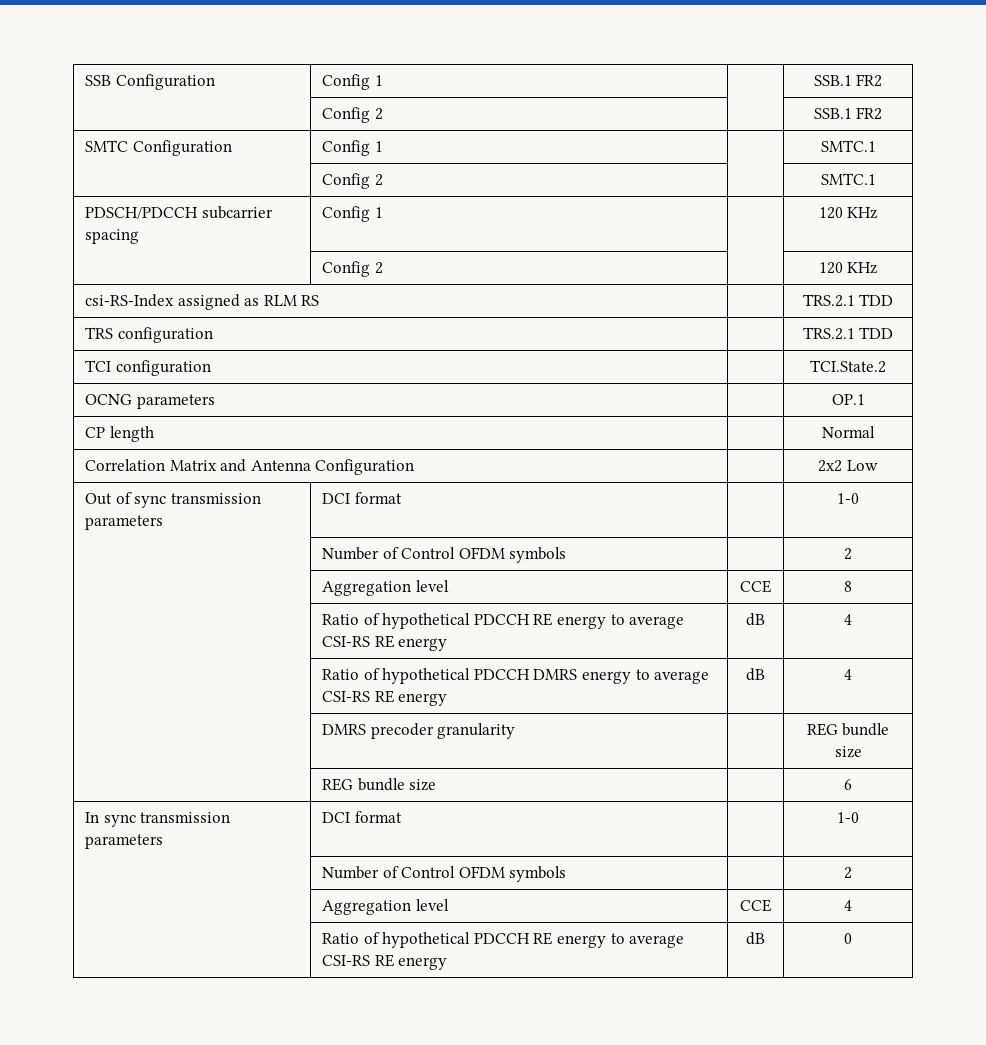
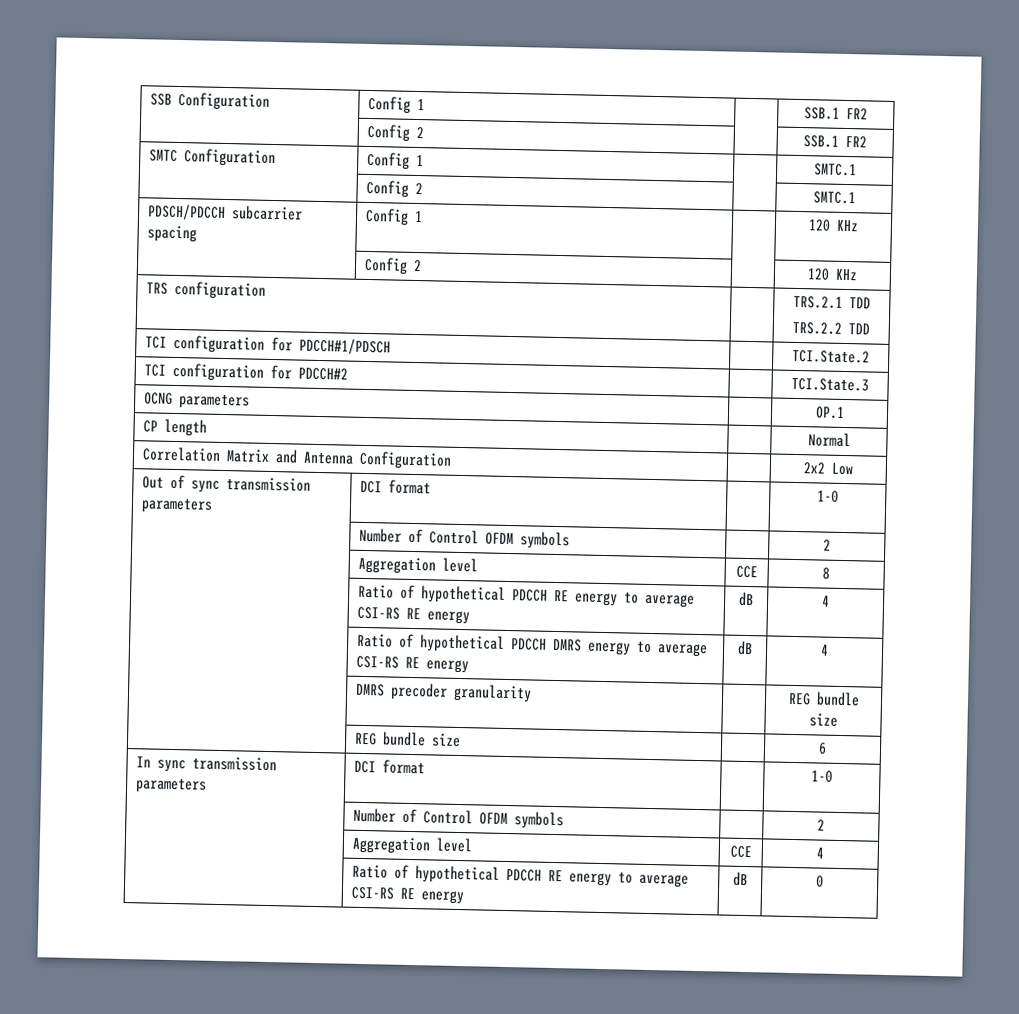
[84,294,320,310] [802,294,894,307] // csi-RS-Index assigned as RLM RS | | TRS.2.1 TDD -> (858, 274) none
[84,360,211,376] // TCI configuration -> [792,321,870,335] [145,334,392,356] // TRS.2.2 TDD // TCI configuration for PDCCH#1/PDSCH
(886, 366) none -> [144,362,349,382] [791,377,869,392] // TCI configuration for PDCCH#2 | | TCI.State.3

